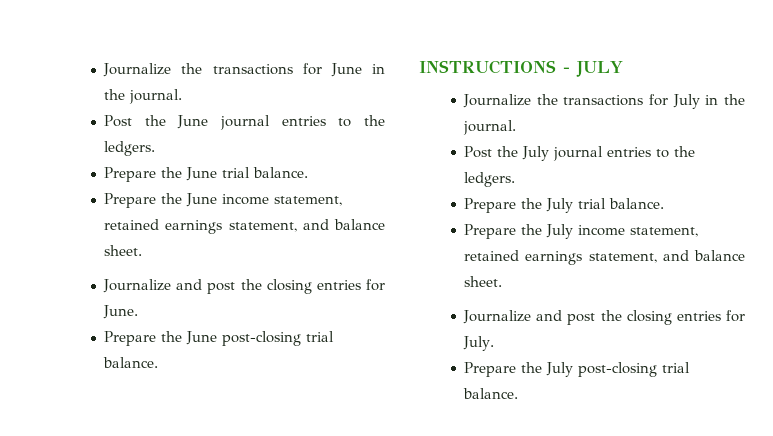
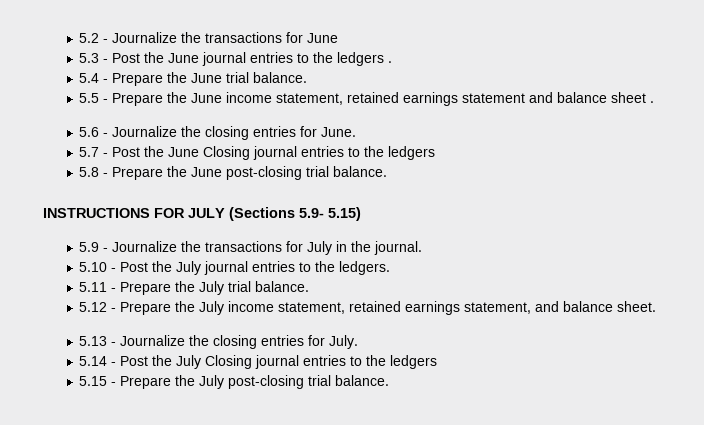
(103, 70) none -> [79,33,109,43] 5.2 -
[372,64,386,74] [104,89,183,104] in the journal. // -> [79,53,109,63] // 5.3 -
[104,141,156,156] ledgers. // -> [337,52,393,66] [79,73,109,83] ledgers . // 5.4 -
(309, 172) none -> [79,93,109,103] 5.5 -
[228,219,386,232] [104,245,143,256] [103,279,236,294] statement, and balance sheet. // Journalize and post -> [462,92,655,103] [79,126,178,137] statement and balance sheet . // 5.6 - Journalize
(139, 312) none -> [79,146,436,160] [79,167,109,177] 5.7 - Post the June Closing journal entries to the ledgers // 5.8 -
[563,61,623,77] - JULY // -> [154,207,361,221] [79,242,109,252] FOR JULY (Sections 5.9- 5.15) // 5.9 -
(517, 127) none -> [79,262,117,272] 5.10 -
(516, 179) none -> [79,282,117,292] 5.11 -
(665, 203) none -> [79,302,117,312] 5.12 -
[463,310,596,325] Journalize and post -> [79,335,186,346] 5.13 - Journalize
(495, 343) none -> [79,355,438,369] [79,376,117,386] 5.14 - Post the July Closing journal entries to the ledgers // 5.15 -

